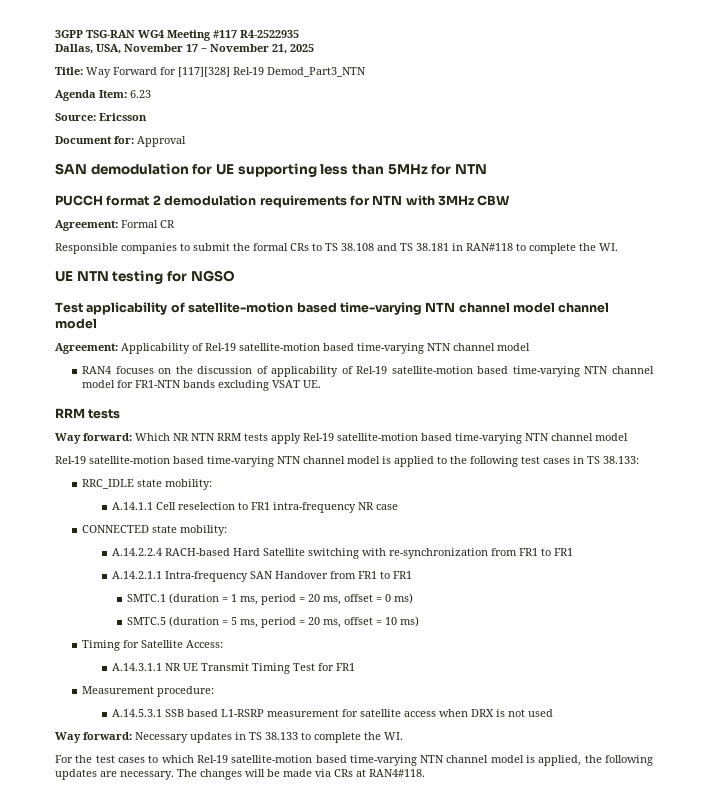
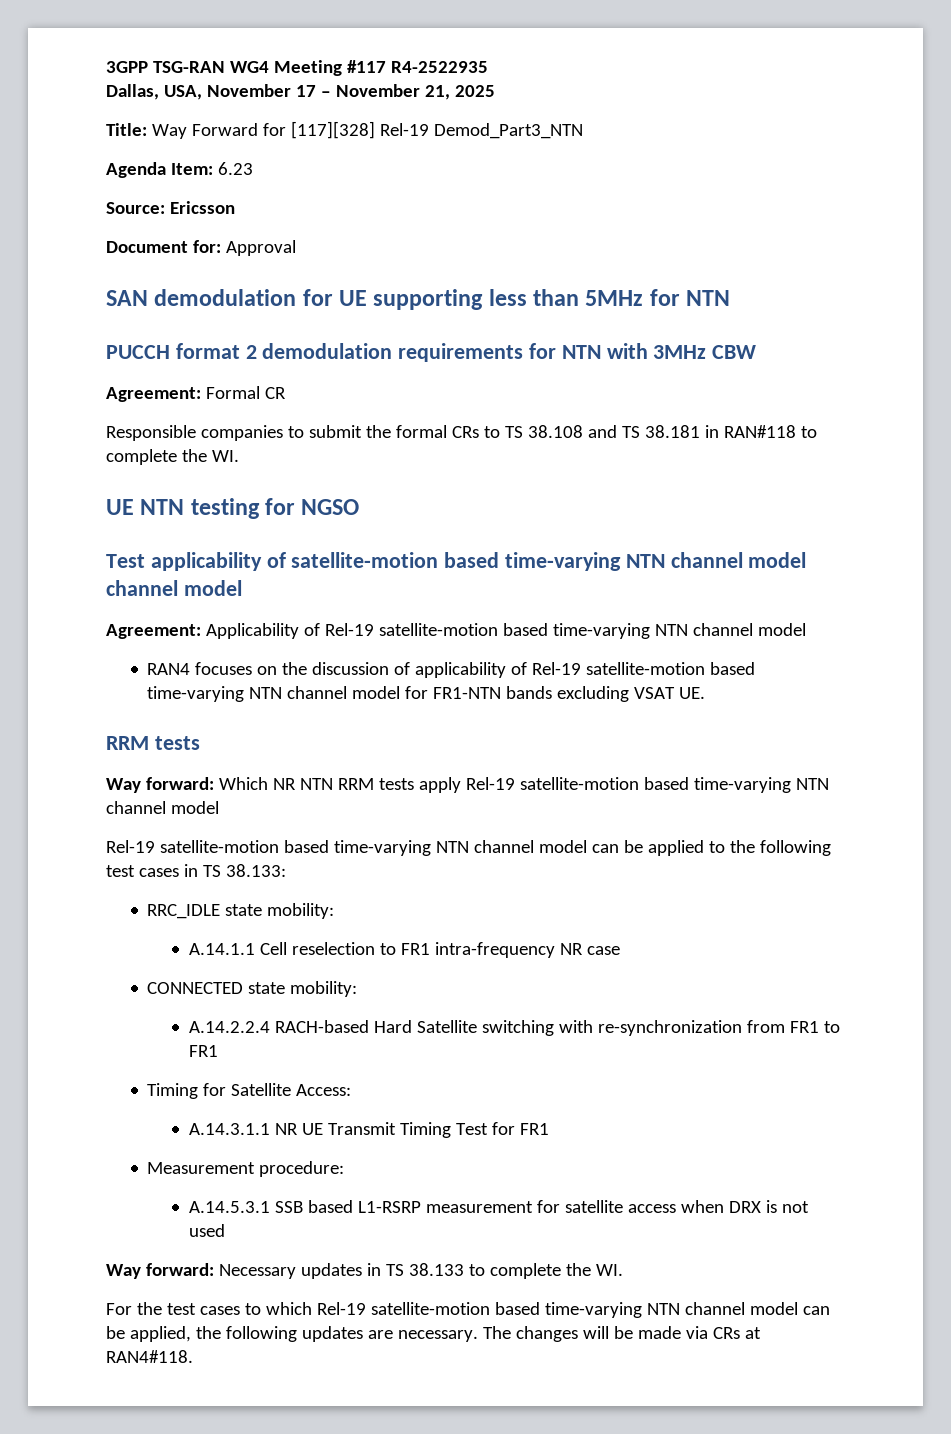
[382,456,391,464] is -> [591,840,643,853] can be
[112,571,413,582] [127,593,414,605] [127,616,420,628] // A.14.2.1.1 Intra-frequency SAN Handover from FR1 to FR1 // SMTC.1 (duration = 1 ms, period = 20 ms, offset = 0 ms) // SMTC.5 (duration = 5 ms, period = 20 ms, offset = 10 ms) -> (219, 1051) none
[526,755,536,763] is -> [802,1306,830,1315] [106,1326,125,1339] can be

